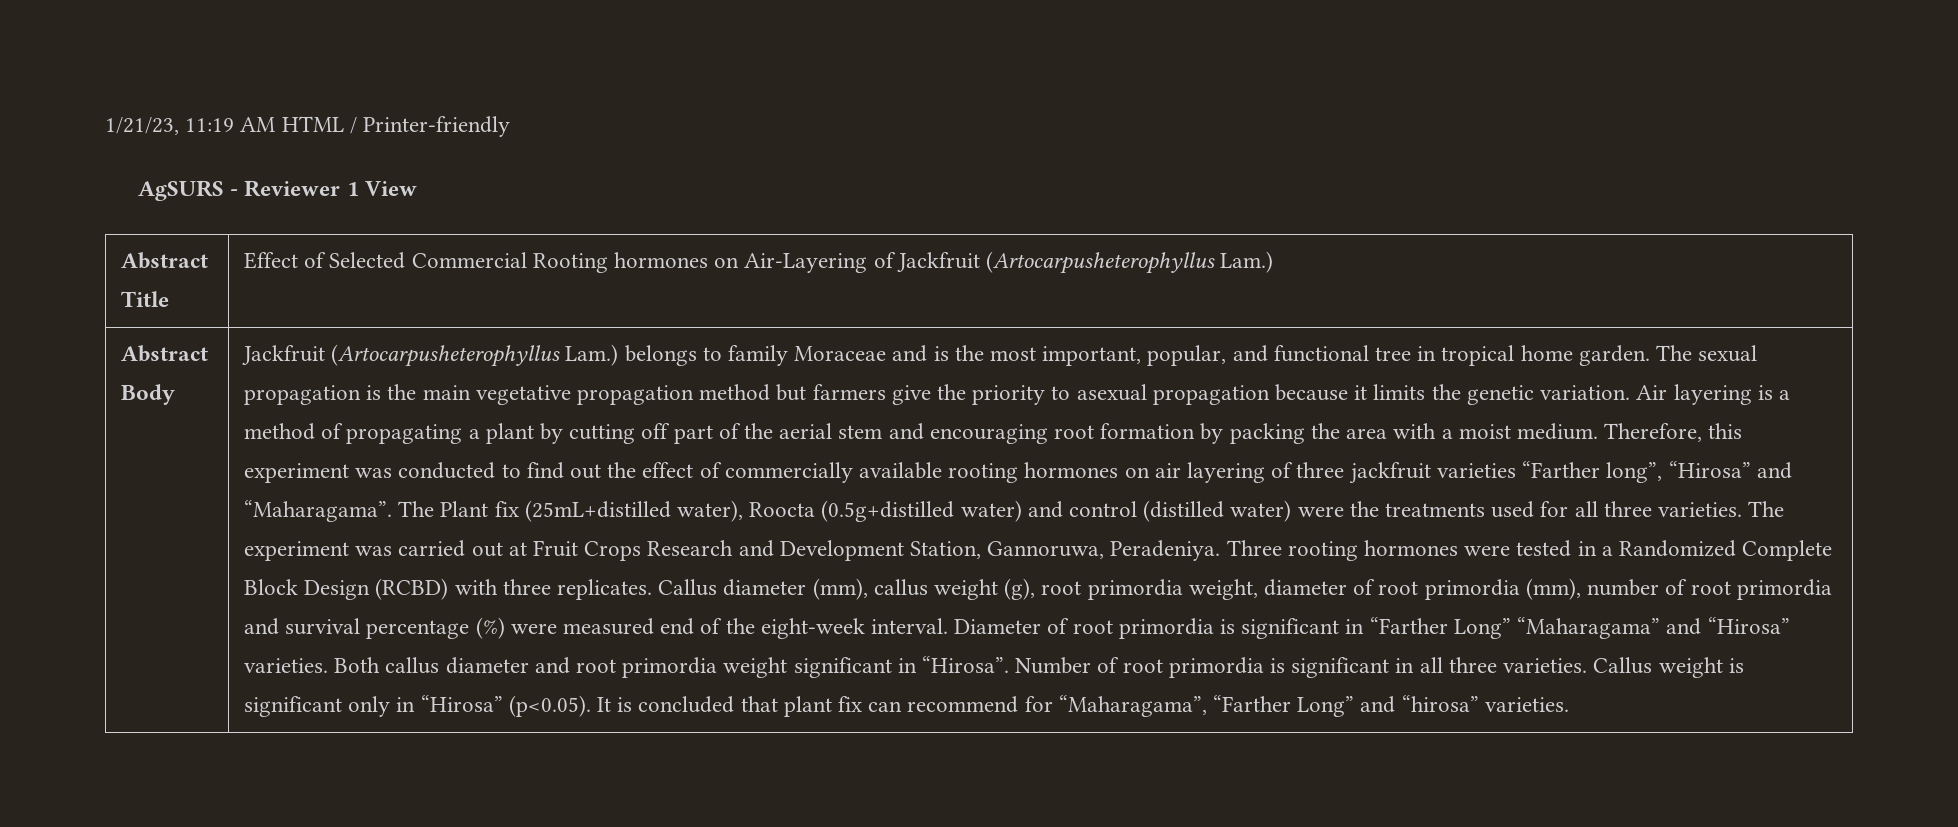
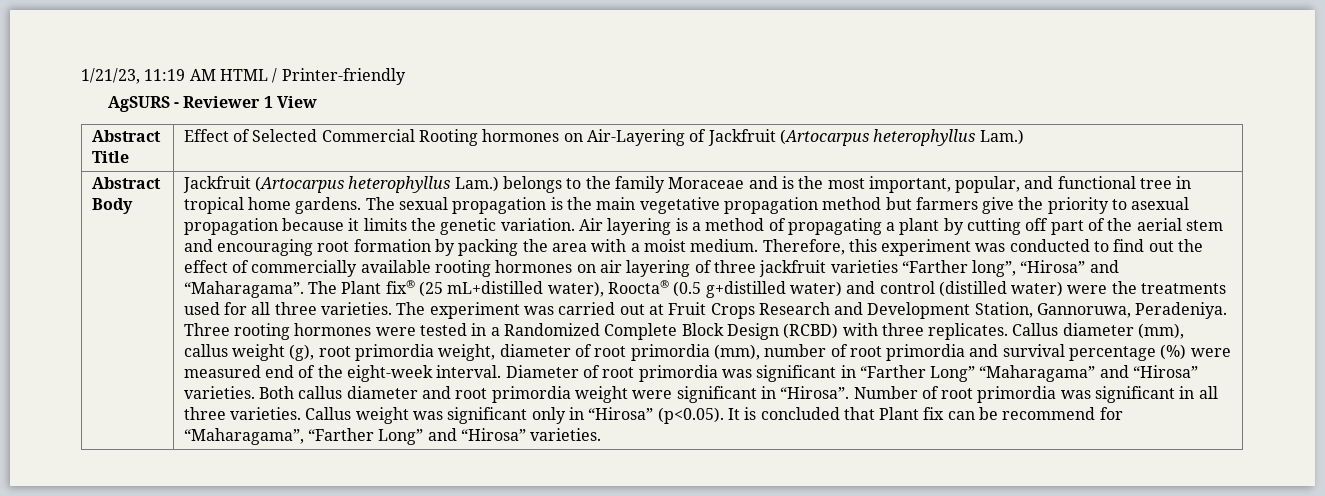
[985,251,1215,274] (Artocarpusheterophyllus -> [779,129,976,146] (Artocarpus heterophyllus
[331,344,561,367] (Artocarpusheterophyllus -> [254,176,451,193] (Artocarpus heterophyllus
(722, 354) none -> [585,176,611,189] the
[1578,345,1650,366] garden. -> [295,197,362,214] gardens.
[494,500,955,522] fix (25mL+distilled water), Roocta (0.5g+distilled -> [385,280,786,298] fix® (25 mL+distilled water), Roocta® (0.5 g+distilled
[1220,619,1236,634] is -> [721,369,752,378] was
(788, 667) none -> [632,390,673,399] were
[1270,658,1286,673] is -> [1060,390,1091,399] was
[1728,658,1744,673] is -> [412,411,443,420] was
[783,696,832,717] plant -> [879,407,920,420] Plant
(903, 706) none -> [979,407,999,420] be
[1401,695,1479,712] “hirosa” -> [460,428,526,441] “Hirosa”

